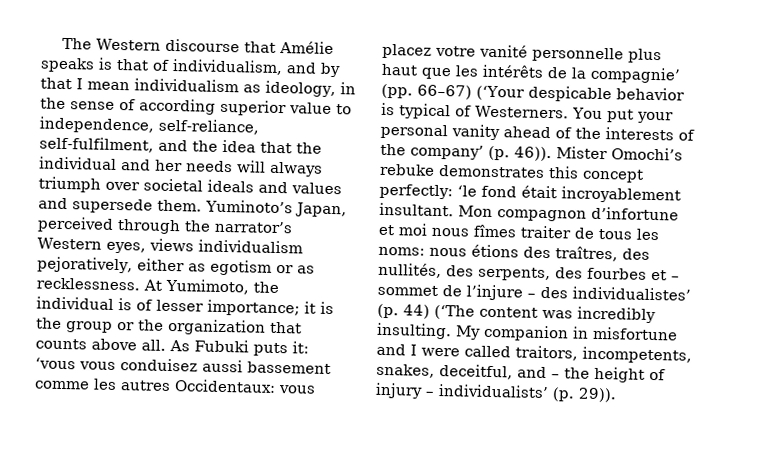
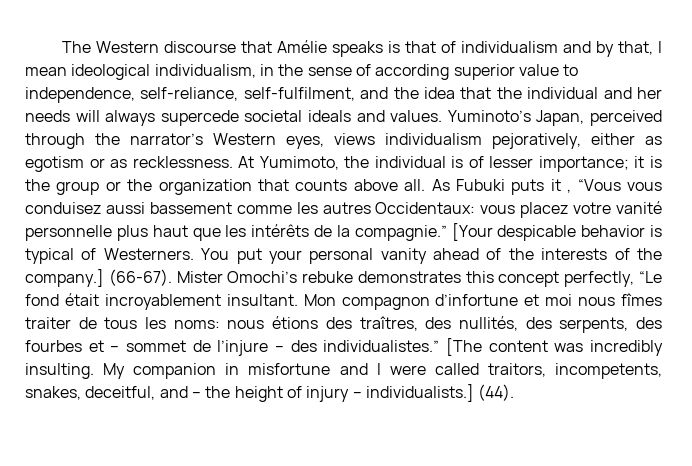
[172,59,283,76] individualism, -> [461,41,559,53] individualism
[40,77,72,90] that -> [618,41,654,55] that,
[134,78,336,98] individualism as ideology, -> [71,64,256,80] ideological individualism,
[38,176,140,193] triumph over -> [160,110,239,126] supercede
[291,182,342,195] [38,197,202,214] values and supersede them. -> [390,110,443,122] values.
[292,341,309,354] [35,357,76,370] it: ‘vous -> [550,179,621,193] it , “Vous
[590,66,681,84] [381,83,525,101] compagnie’ (pp. 66–67) (‘Your -> [354,223,493,241] compagnie.” [Your
[410,144,552,162] company’ (p. 46)). -> [25,269,172,287] company.] (66-67).
[379,183,477,200] perfectly: ‘le -> [564,271,662,287] perfectly, “Le
[572,286,691,301] [377,303,475,320] individualistes’ (p. 44) (‘The -> [323,338,482,356] individualistes.” [The
[438,384,617,403] individualists’ (p. 29)). -> [365,384,515,402] individualists.] (44).

